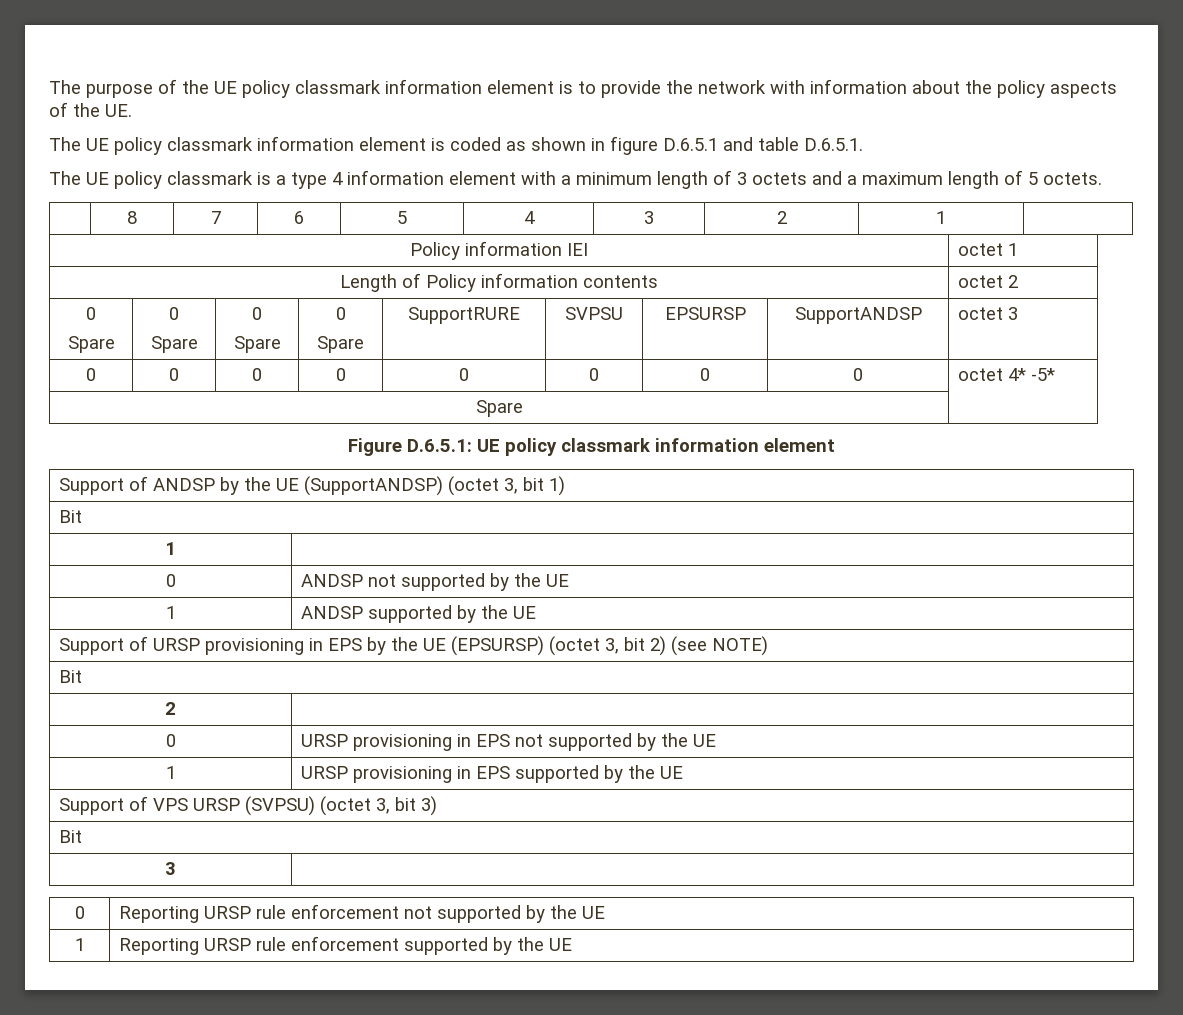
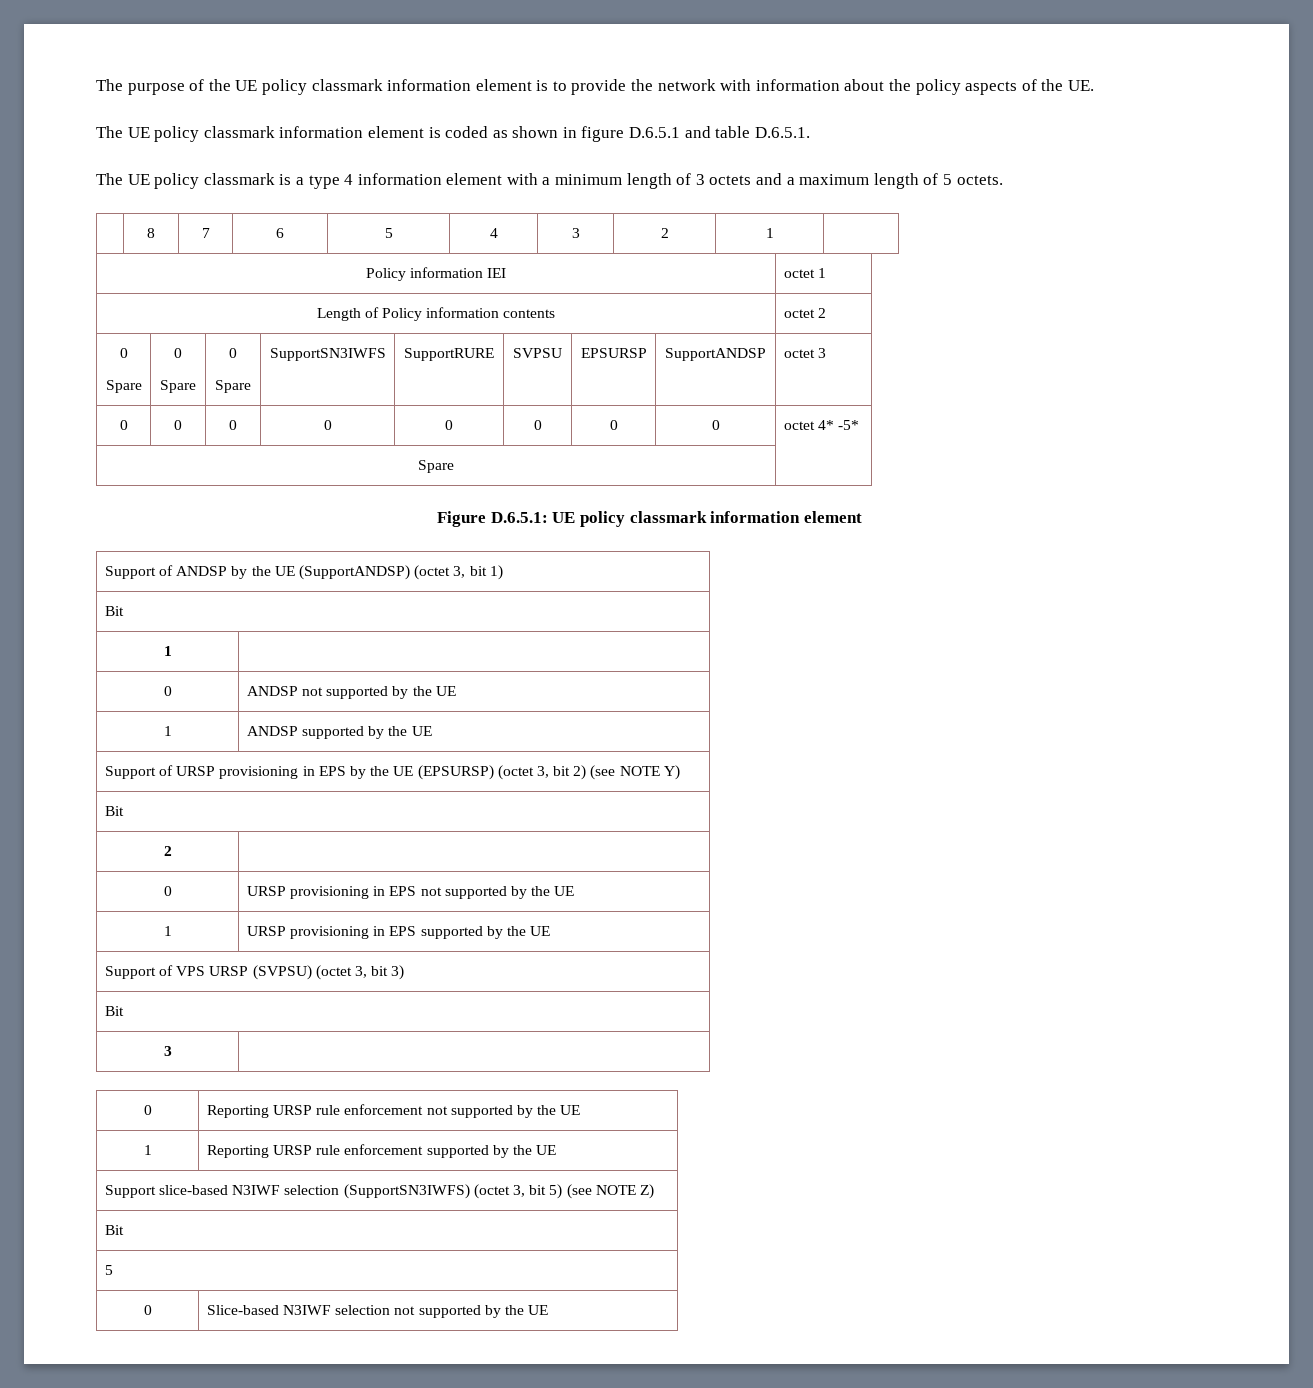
[335,307,346,320] [317,336,364,353] 0 // Spare -> [269,348,386,361] SupportSN3IWFS
[711,636,768,656] NOTE) -> [619,765,680,780] NOTE Y)
(572, 944) none -> [104,1184,654,1199] [104,1225,124,1235] [104,1265,113,1275] [143,1305,152,1315] [206,1305,549,1318] // Support slice-based N3IWF selection (SupportSN3IWFS) (octet 3, bit 5) (see NOTE Z) // Bit // 5 // 0 | Slice-based N3IWF selection not supported by the UE

